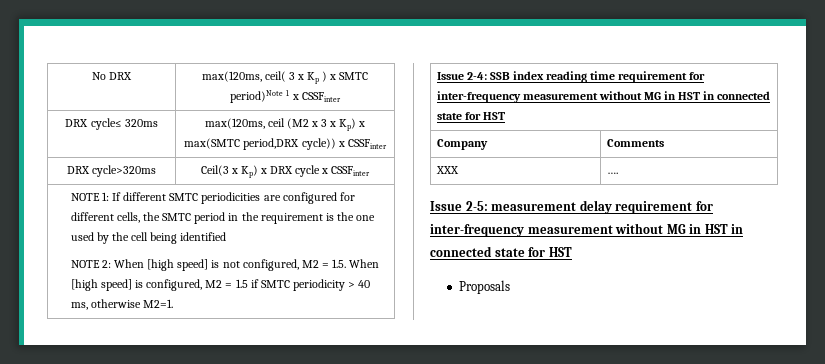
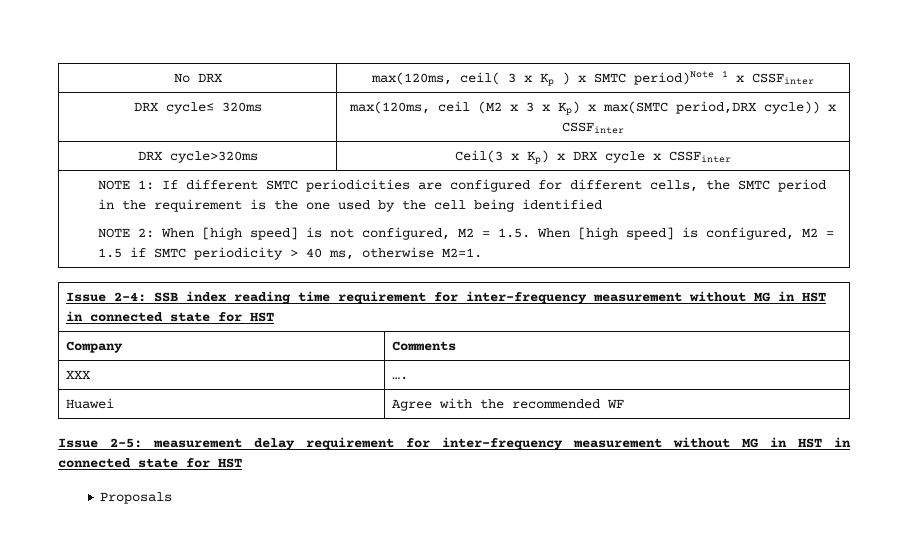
(618, 173) none -> [66,398,115,409] [392,398,625,411] // Huawei | Agree with the recommended WF

